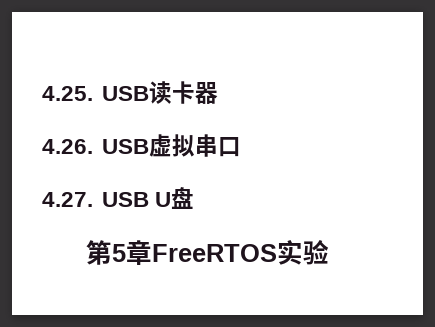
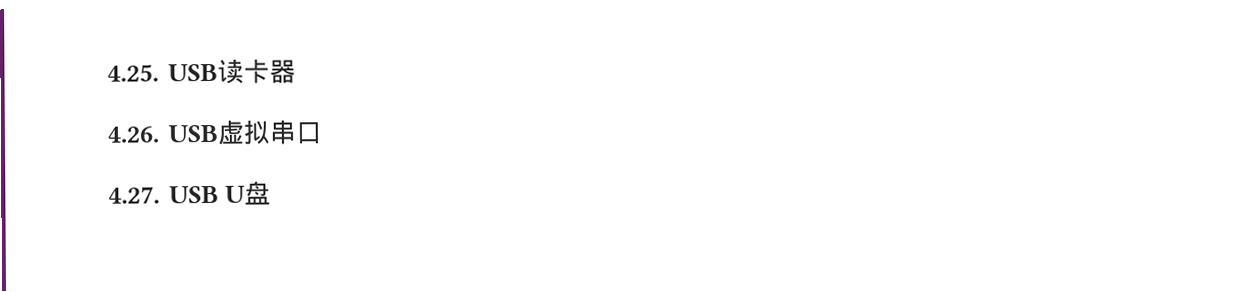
[86,240,329,265] // 第5章FreeRTOS实验 -> (272, 192) none

